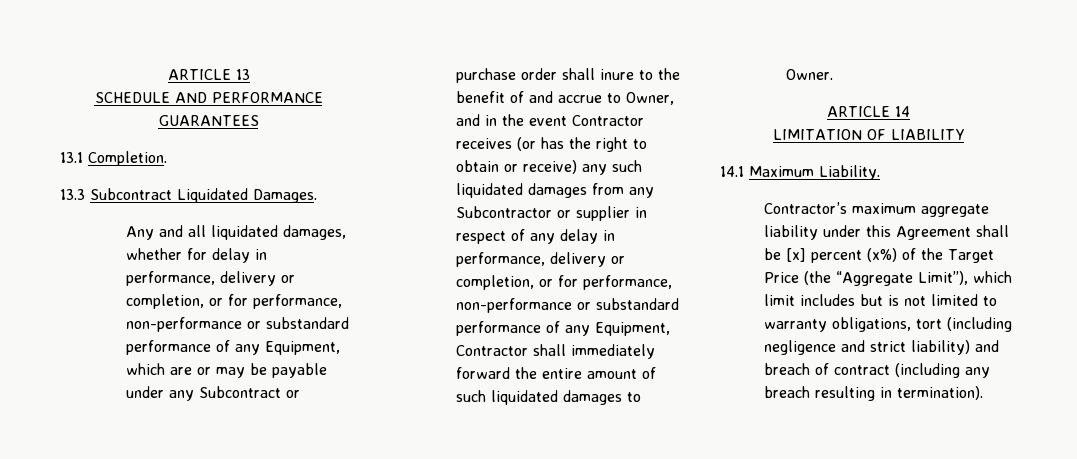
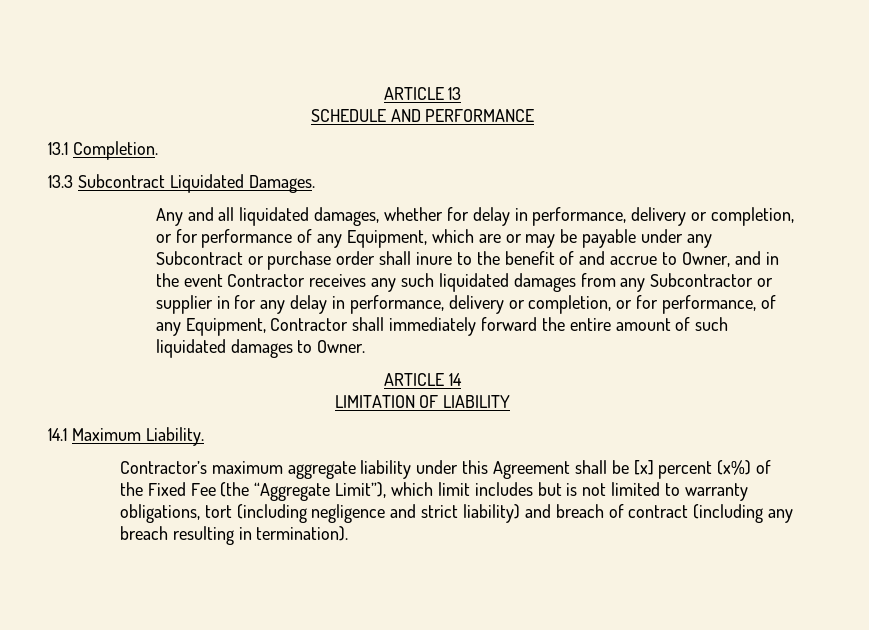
[158,115,259,126] GUARANTEES -> (535, 115) none
[253,294,343,309] [126,317,350,332] performance, non-performance or substandard -> (198, 236) none
[517,137,648,152] [456,160,578,174] (or has the right to obtain or receive) -> (367, 280) none
[456,229,526,244] respect of -> [234,295,257,309] for
[456,298,680,313] [456,321,542,336] non-performance or substandard performance -> (757, 304) none
[948,249,995,263] [764,272,800,283] Target Price -> [147,482,216,496] Fixed Fee

